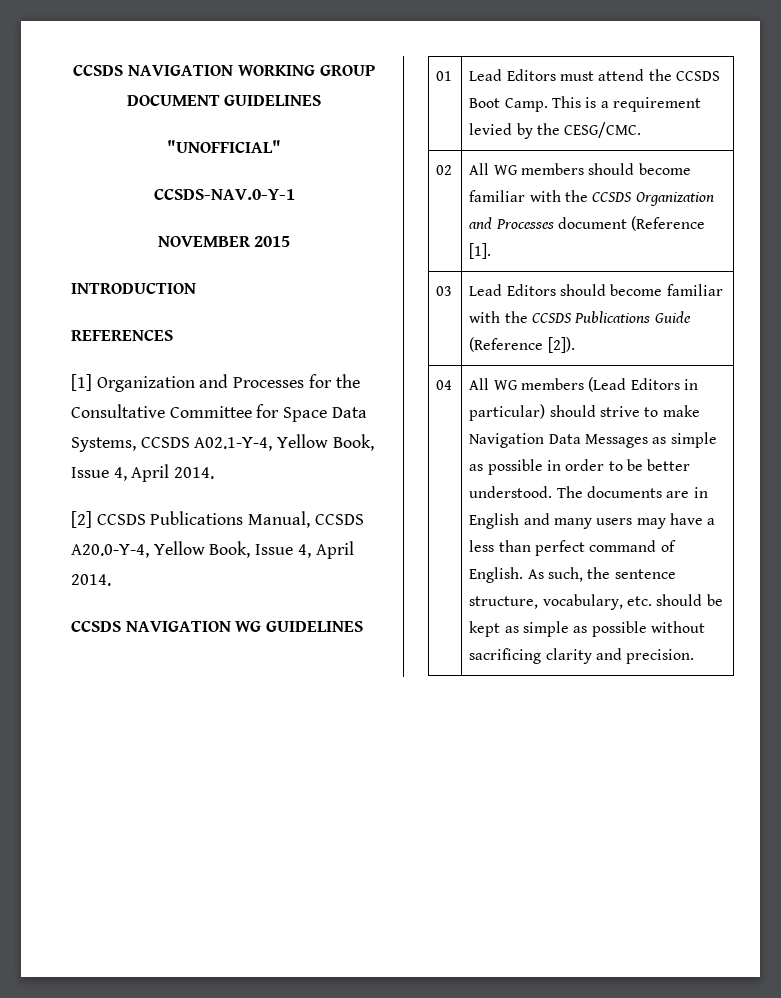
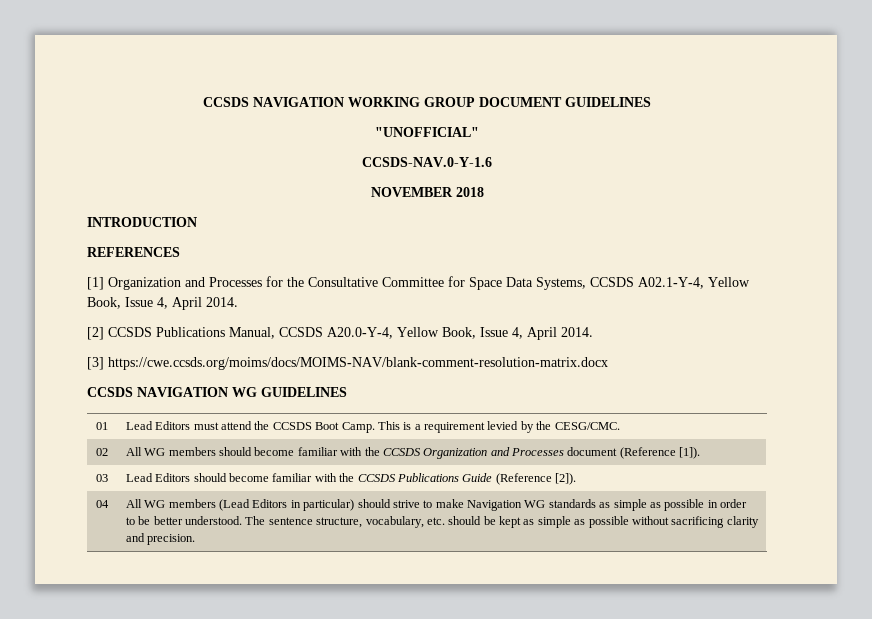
[153,189,295,200] CCSDS-NAV.0-Y-1 -> [362,157,492,167] CCSDS-NAV.0-Y-1.6
[254,236,291,247] 2015 -> [455,187,484,197] 2018
(111, 580) none -> [87,357,608,370] // [3] https://cwe.ccsds.org/moims/docs/MOIMS-NAV/blank-comment-resolution-matrix.docx
[469,243,492,259] [1]. -> [679,447,701,459] [1]).
[548,434,648,448] Data Messages -> [524,499,596,508] WG standards
[586,486,708,498] [469,513,716,529] [469,540,676,556] [469,567,611,583] documents are in English and many users may have a less than perfect command of English. As such, the -> (266, 520) none

